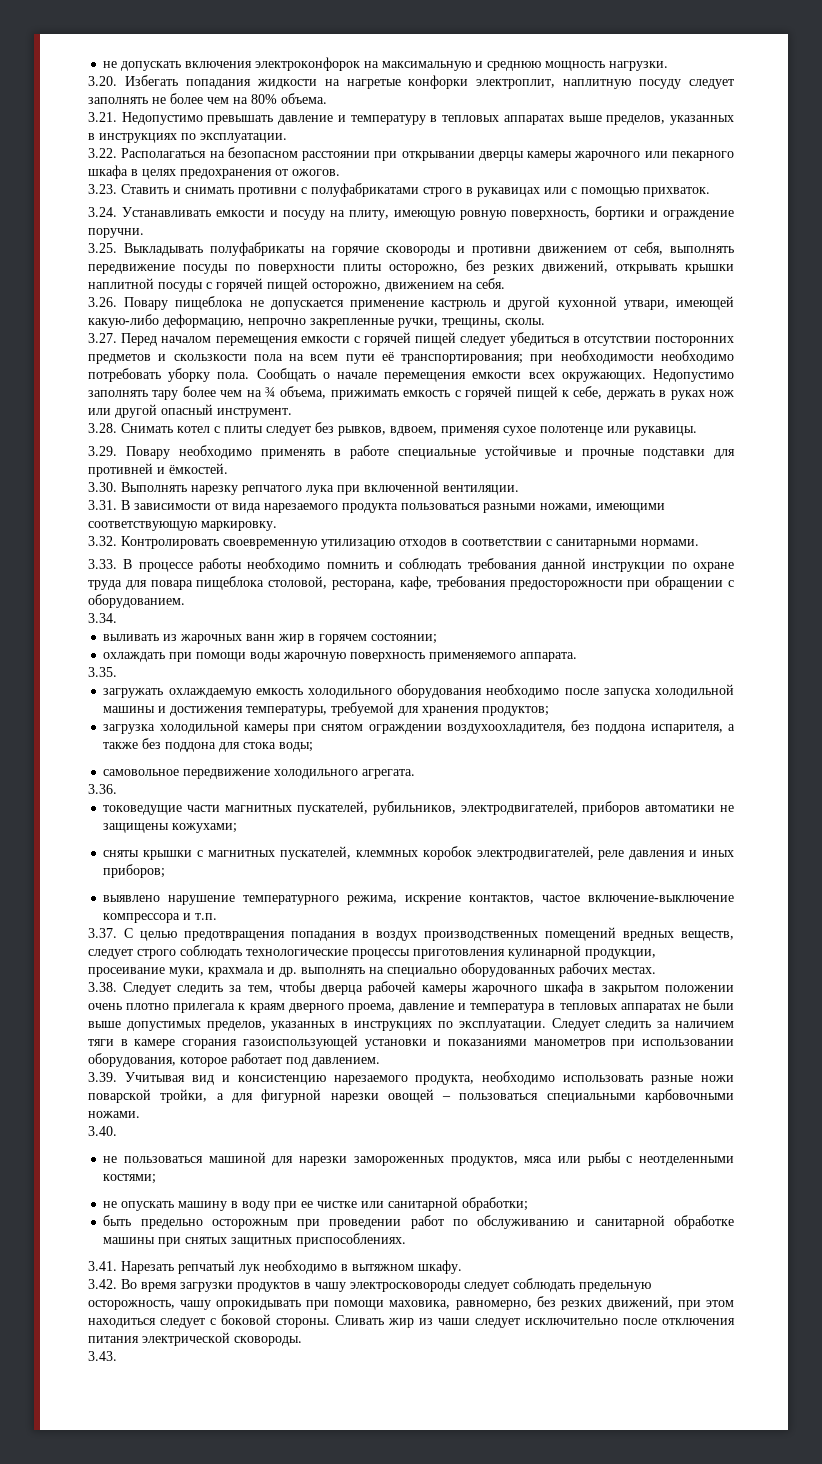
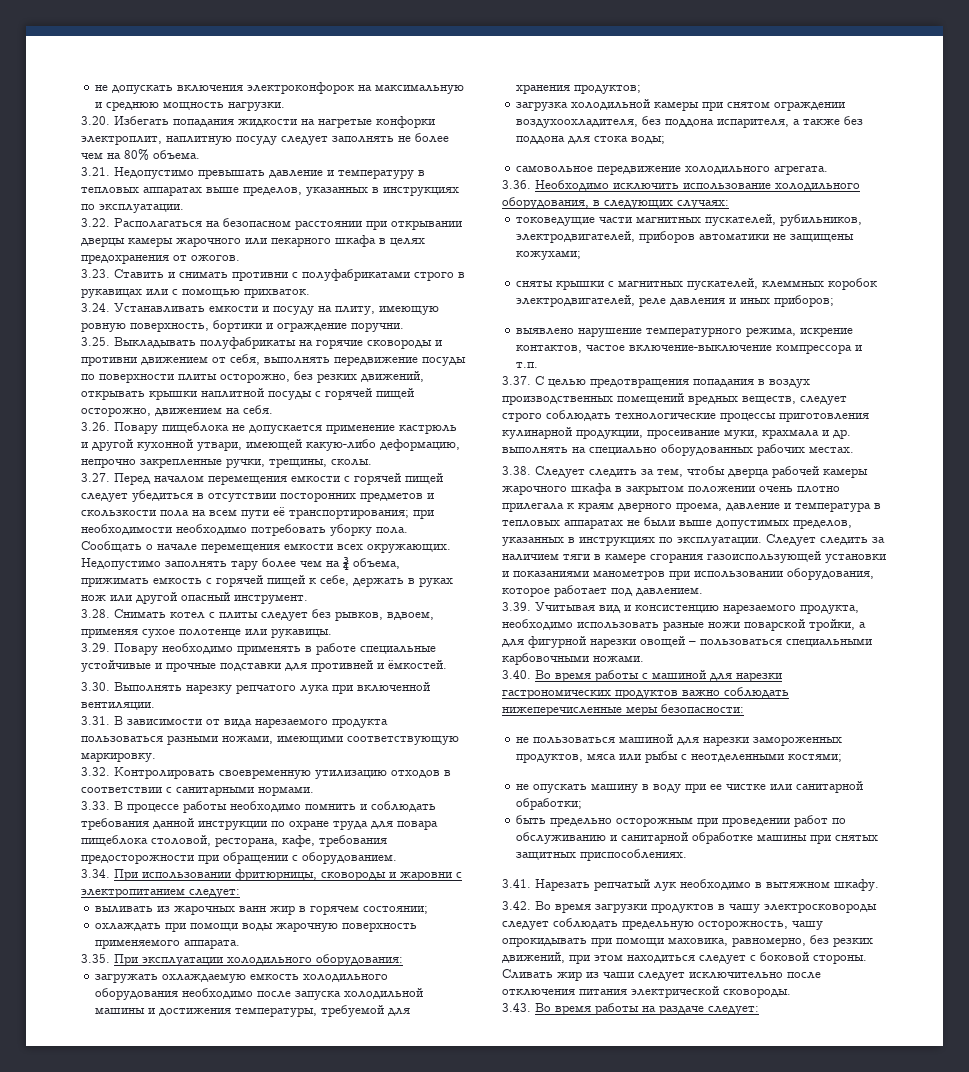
(117, 618) none -> [114,869,462,881] [81,888,240,898] При использовании фритюрницы, сковороды и жаровни с электропитанием следует:
(117, 672) none -> [114,954,403,966] При эксплуатации холодильного оборудования:
(117, 789) none -> [535,180,860,191] [502,197,729,209] Необходимо исключить использование холодильного оборудования, в следующих случаях:
(117, 1131) none -> [535,670,782,682] [502,687,789,699] [502,704,744,716] Во время работы с машиной для нарезки гастрономических продуктов важно соблюдать нижеперечисленные меры безопасности:
(117, 1356) none -> [535,1003,759,1015] Во время работы на раздаче следует:

